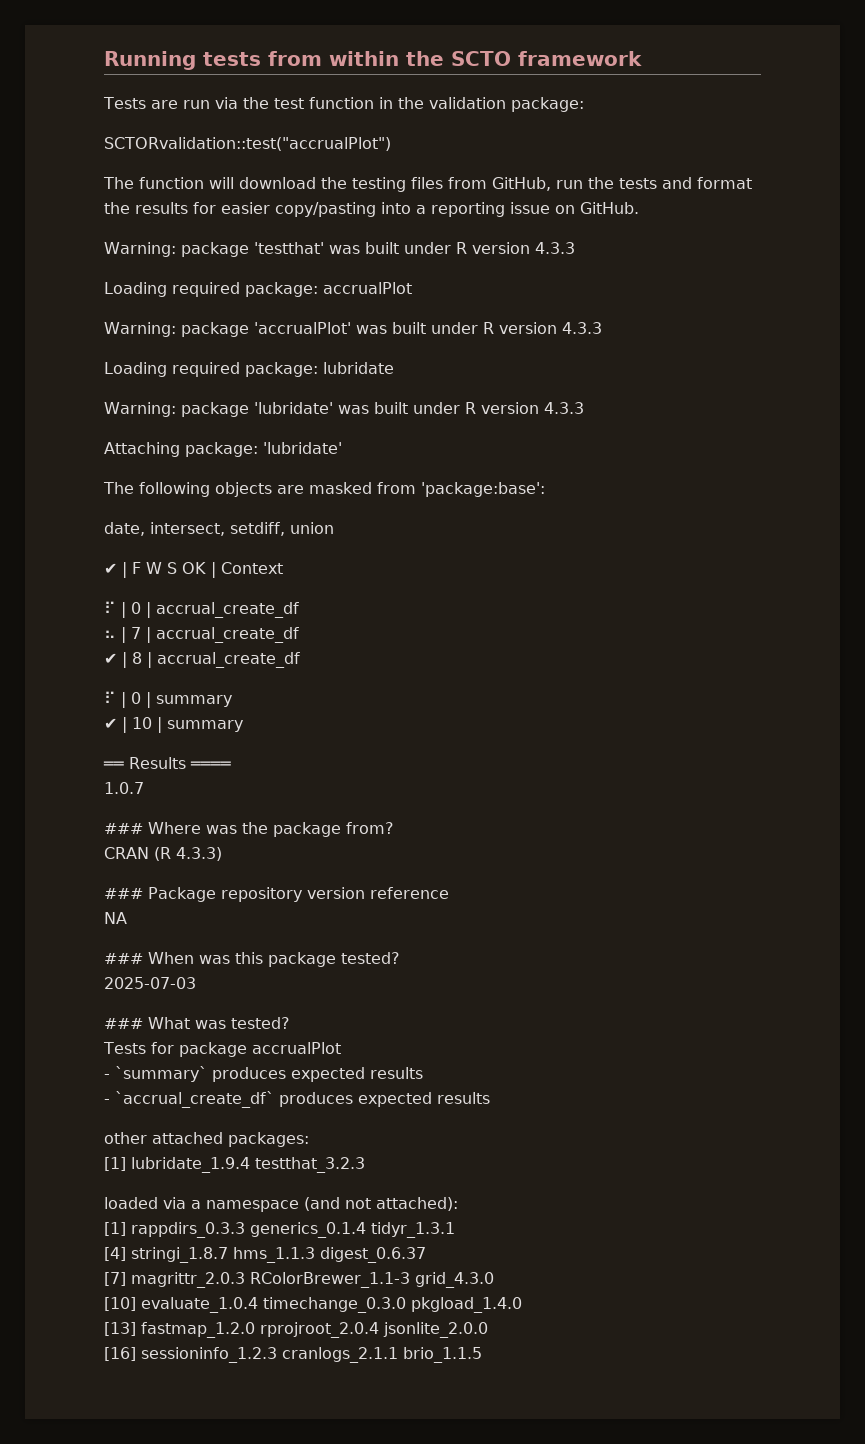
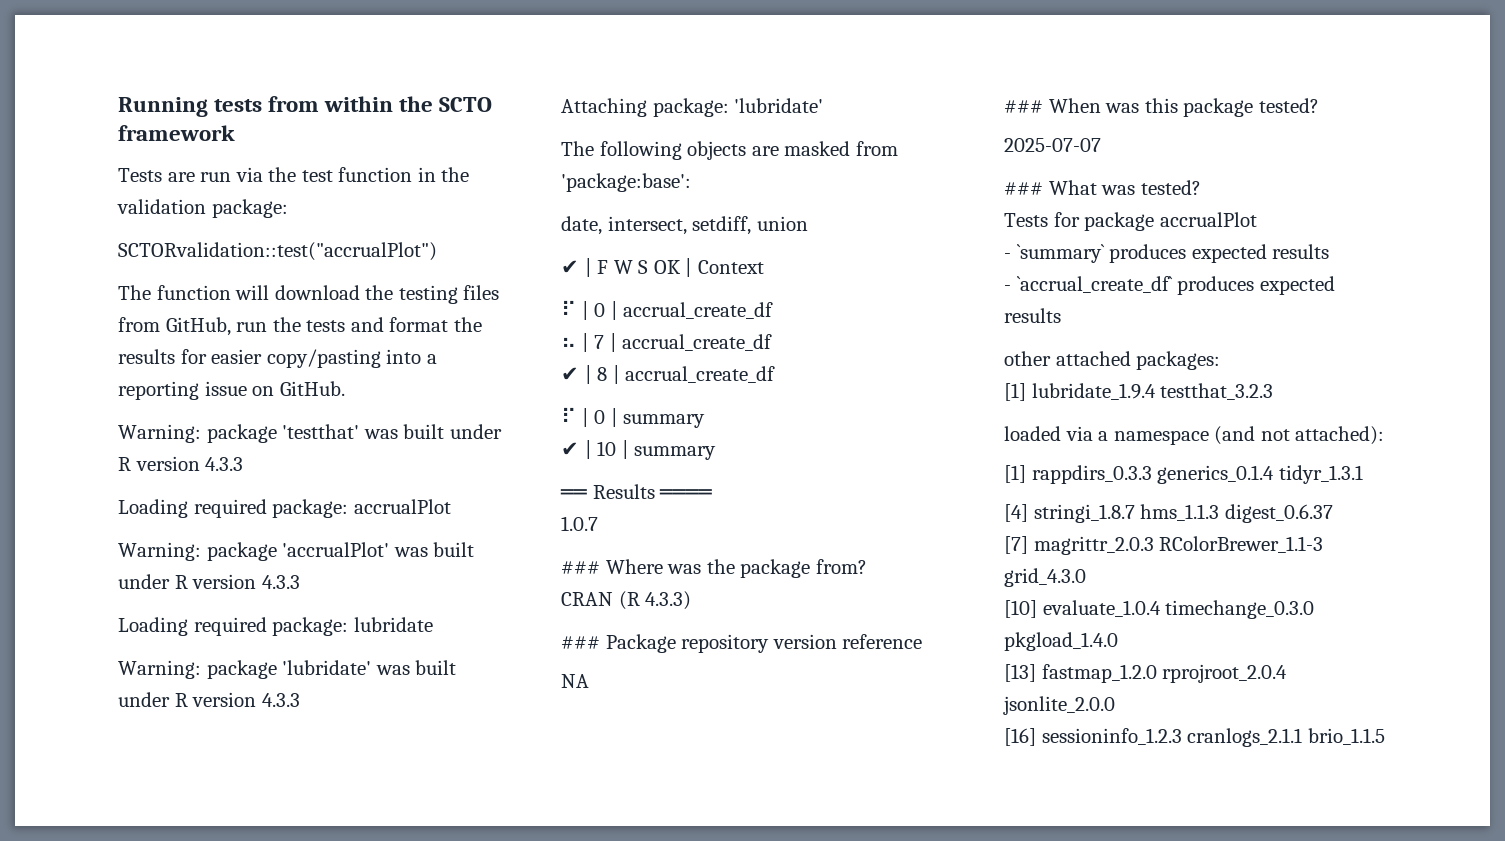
[104,977,196,989] 2025-07-03 -> [1004,138,1101,152] 2025-07-07

